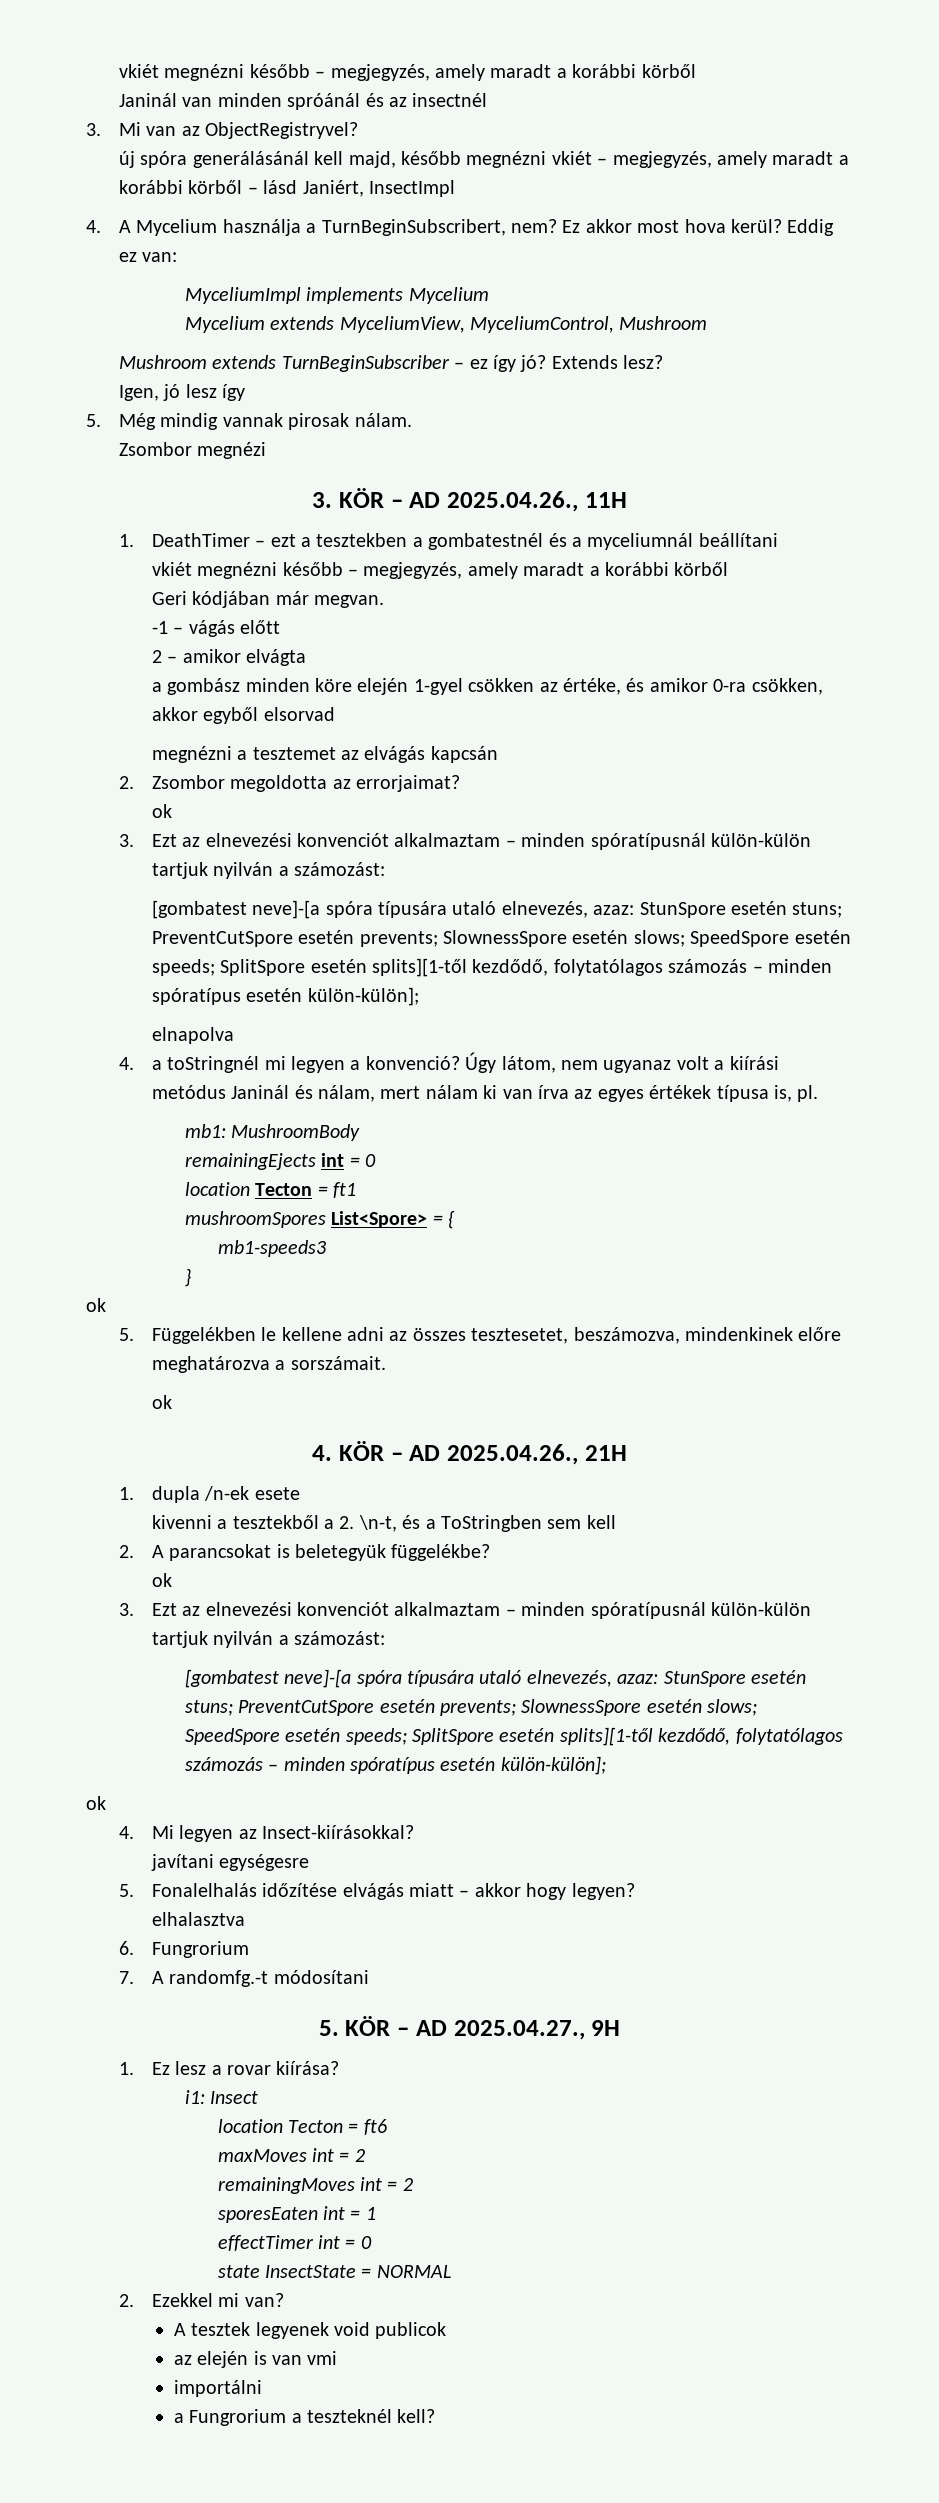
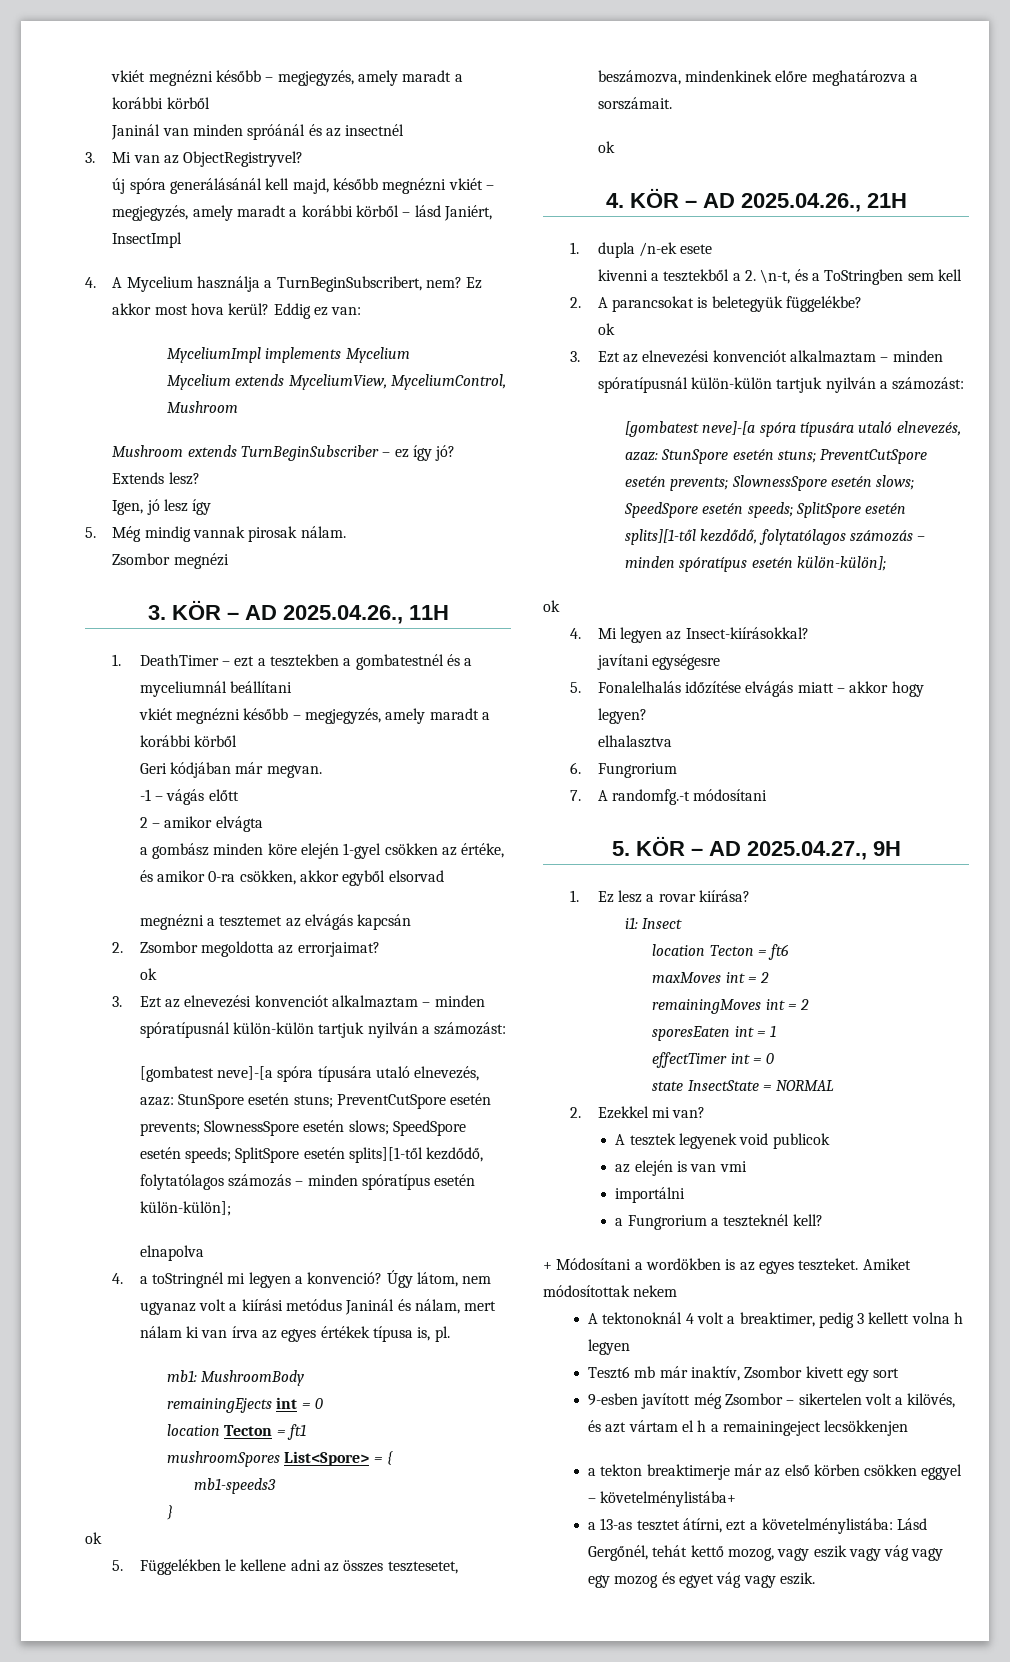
(436, 2416) none -> [543,1258,911,1274] [543,1285,678,1297] [587,1312,964,1328] [587,1339,630,1355] [587,1366,900,1382] [587,1393,956,1409] [587,1420,909,1436] [587,1464,963,1480] [587,1491,737,1507] [587,1518,928,1534] [587,1545,944,1561] [587,1572,815,1588] // + Módosítani a wordökben is az egyes teszteket. Amiket módosítottak nekem // A tektonoknál 4 volt a breaktimer, pedig 3 kellett volna h legyen // Teszt6 mb már inaktív, Zsombor kivett egy sort // 9-esben javított még Zsombor – sikertelen volt a kilövés, és azt vártam el h a remainingeject lecsökkenjen // a tekton breaktimerje már az első körben csökken eggyel – követelménylistába+ // a 13-as tesztet átírni, ezt a követelménylistába: Lásd Gergőnél, tehát kettő mozog, vagy eszik vagy vág vagy egy mozog és egyet vág vagy eszik.

